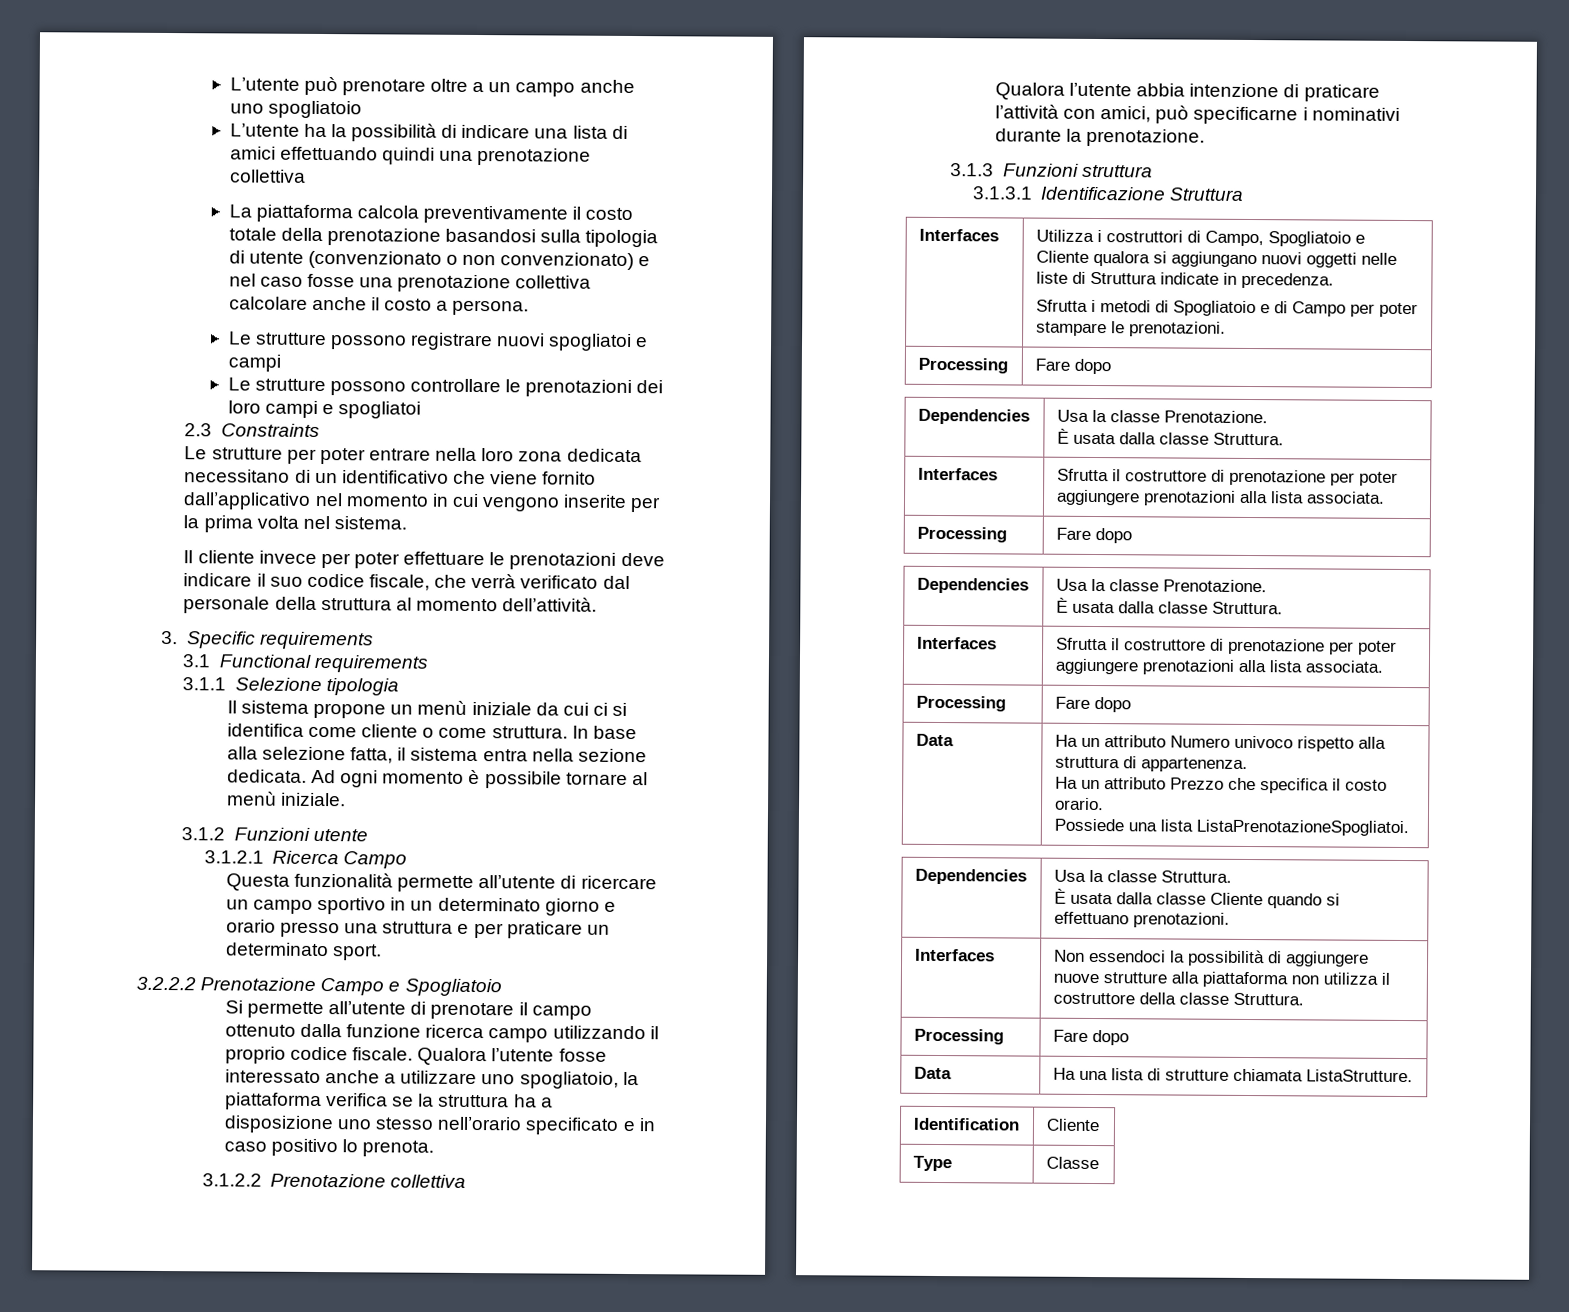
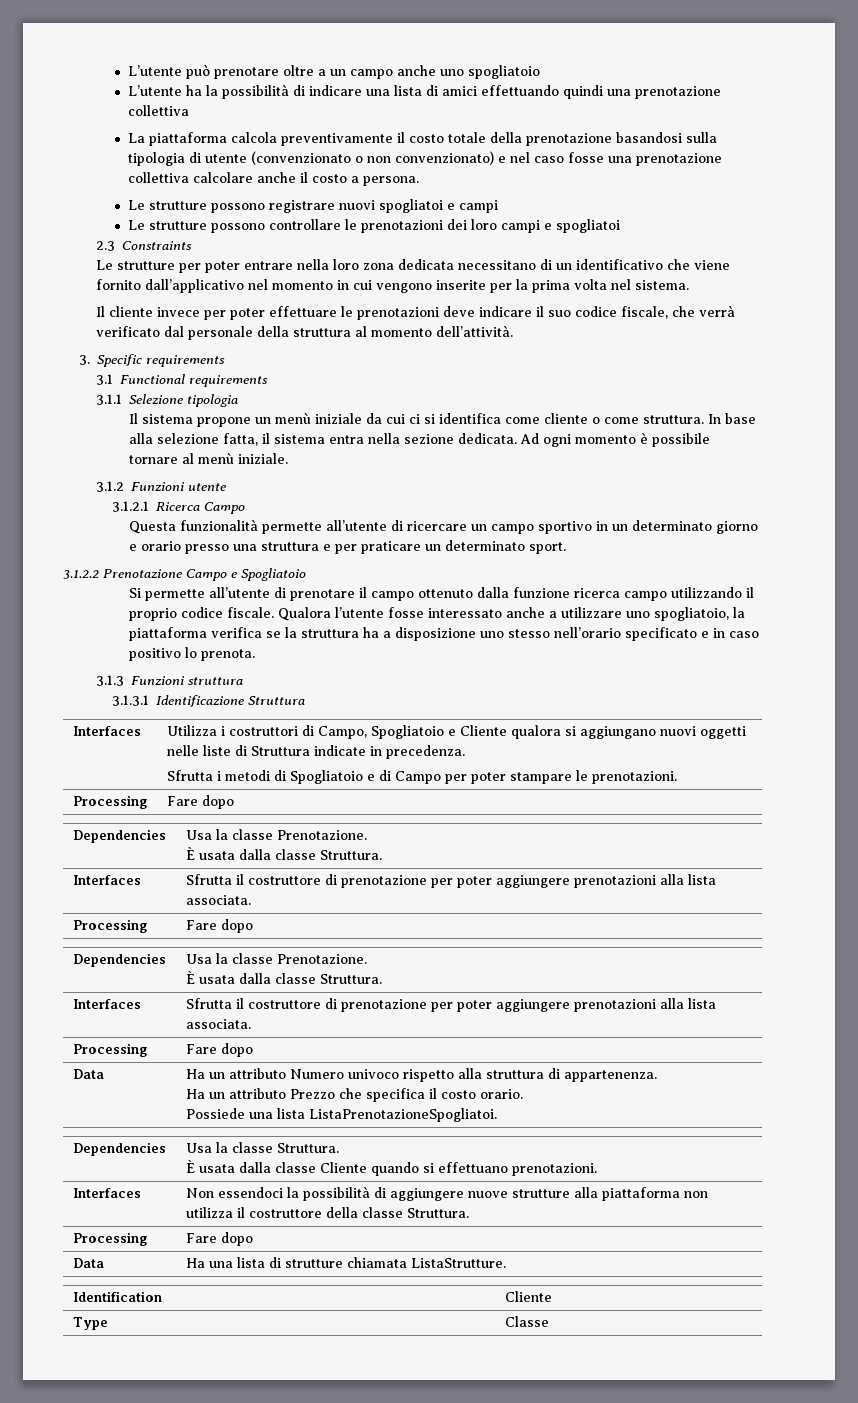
[136,976,196,991] 3.2.2.2 -> [63,570,99,579] 3.1.2.2
[201,1173,467,1188] [994,82,1380,102] [994,104,1400,125] [994,128,1206,147] // 3.1.2.2 Prenotazione collettiva // Qualora l’utente abbia intenzione di praticare l’attività con amici, può specificarne i nominativi durante la prenotazione. -> (255, 655) none

